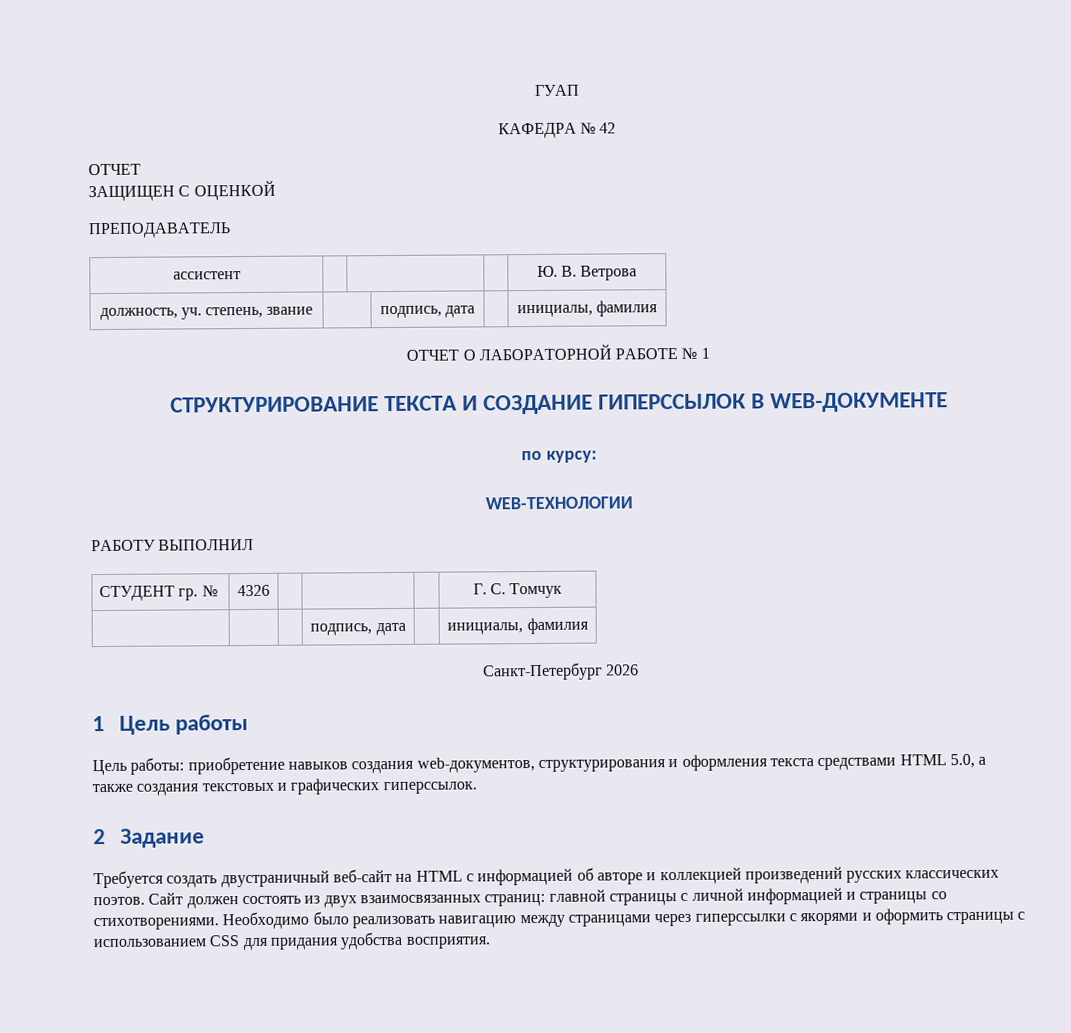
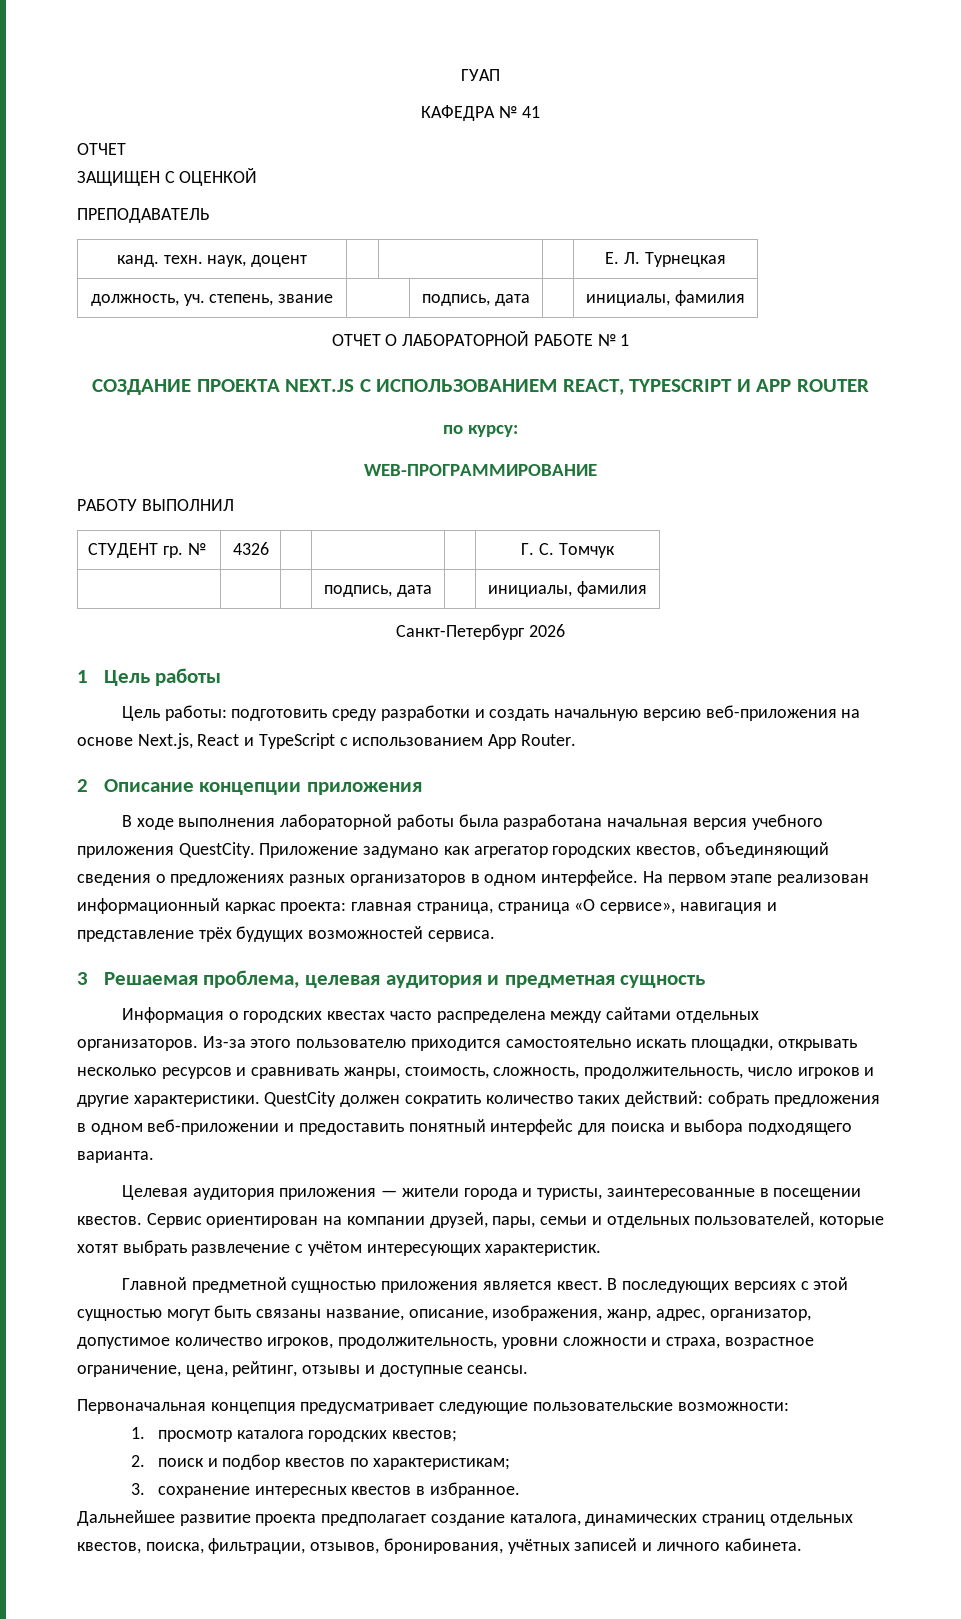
[599,122,617,134] 42 -> [521,106,540,118] 41
[172,271,241,280] [536,265,638,281] ассистент | | | | Ю. В. Ветрова -> [116,255,308,267] [605,252,726,267] канд. техн. наук, доцент | | | | Е. Л. Турнецкая
[169,392,949,415] СТРУКТУРИРОВАНИЕ ТЕКСТА И СОЗДАНИЕ ГИПЕРССЫЛОК В WEB-ДОКУМЕНТЕ -> [92,379,869,395] СОЗДАНИЕ ПРОЕКТА NEXT.JS С ИСПОЛЬЗОВАНИЕМ REACT, TYPESCRIPT И APP ROUTER
[485,496,633,510] WEB-ТЕХНОЛОГИИ -> [364,464,597,476] WEB-ПРОГРАММИРОВАНИЕ
[187,753,987,775] [92,778,477,796] [93,828,205,848] [93,866,1000,889] [93,887,947,909] [93,908,1026,931] [93,931,491,951] приобретение навыков создания web-документов, структурирования и оформления текста средствами HTML 5.0, а также создания текстовых и графических гиперссылок. // 2 Задание // Требуется создать двустраничный веб-сайт на HTML с информацией об авторе и коллекцией произведений русских классических поэтов. Сайт должен состоять из двух взаимосвязанных страниц: главной страницы с личной информацией и страницы со стихотворениями. Необходимо было реализовать навигацию между страницами через гиперссылки с якорями и оформить страницы с использованием CSS для придания удобства восприятия. -> [231,705,861,721] [77,733,576,749] [77,779,423,795] [121,814,823,830] [77,842,829,858] [77,870,869,886] [77,898,777,914] [77,926,495,942] [77,970,706,988] [121,1007,759,1023] [77,1036,857,1051] [77,1067,875,1079] [77,1091,880,1107] [77,1119,852,1135] [77,1151,154,1163] [121,1185,862,1200] [77,1212,884,1228] [77,1240,602,1256] [121,1277,849,1293] [77,1305,811,1321] [77,1337,814,1349] [77,1361,529,1377] [77,1399,789,1414] [130,1427,457,1442] [130,1454,511,1470] [130,1482,520,1498] [77,1510,853,1526] [77,1538,802,1554] подготовить среду разработки и создать начальную версию веб-приложения на основе Next.js, React и TypeScript с использованием App Router. // 2 Описание концепции приложения // В ходе выполнения лабораторной работы была разработана начальная версия учебного приложения QuestCity. Приложение задумано как агрегатор городских квестов, объединяющий сведения о предложениях разных организаторов в одном интерфейсе. На первом этапе реализован информационный каркас проекта: главная страница, страница «О сервисе», навигация и представление трёх будущих возможностей сервиса. // 3 Решаемая проблема, целевая аудитория и предметная сущность // Информация о городских квестах часто распределена между сайтами отдельных организаторов. Из-за этого пользователю приходится самостоятельно искать площадки, открывать несколько ресурсов и сравнивать жанры, стоимость, сложность, продолжительность, число игроков и другие характеристики. QuestCity должен сократить количество таких действий: собрать предложения в одном веб-приложении и предоставить понятный интерфейс для поиска и выбора подходящего варианта. // Целевая аудитория приложения — жители города и туристы, заинтересованные в посещении квестов. Сервис ориентирован на компании друзей, пары, семьи и отдельных пользователей, которые хотят выбрать развлечение с учётом интересующих характеристик. // Главной предметной сущностью приложения является квест. В последующих версиях с этой сущностью могут быть связаны название, описание, изображения, жанр, адрес, организатор, допустимое количество игроков, продолжительность, уровни сложности и страха, возрастное ограничение, цена, рейтинг, отзывы и доступные сеансы. // Первоначальная концепция предусматривает следующие пользовательские возможности: // 1. просмотр каталога городских квестов; // 2. поиск и подбор квестов по характеристикам; // 3. сохранение интересных квестов в избранное. // Дальнейшее развитие проекта предполагает создание каталога, динамических страниц отдельных квестов, поиска, фильтрации, отзывов, бронирования, учётных записей и личного кабинета.

